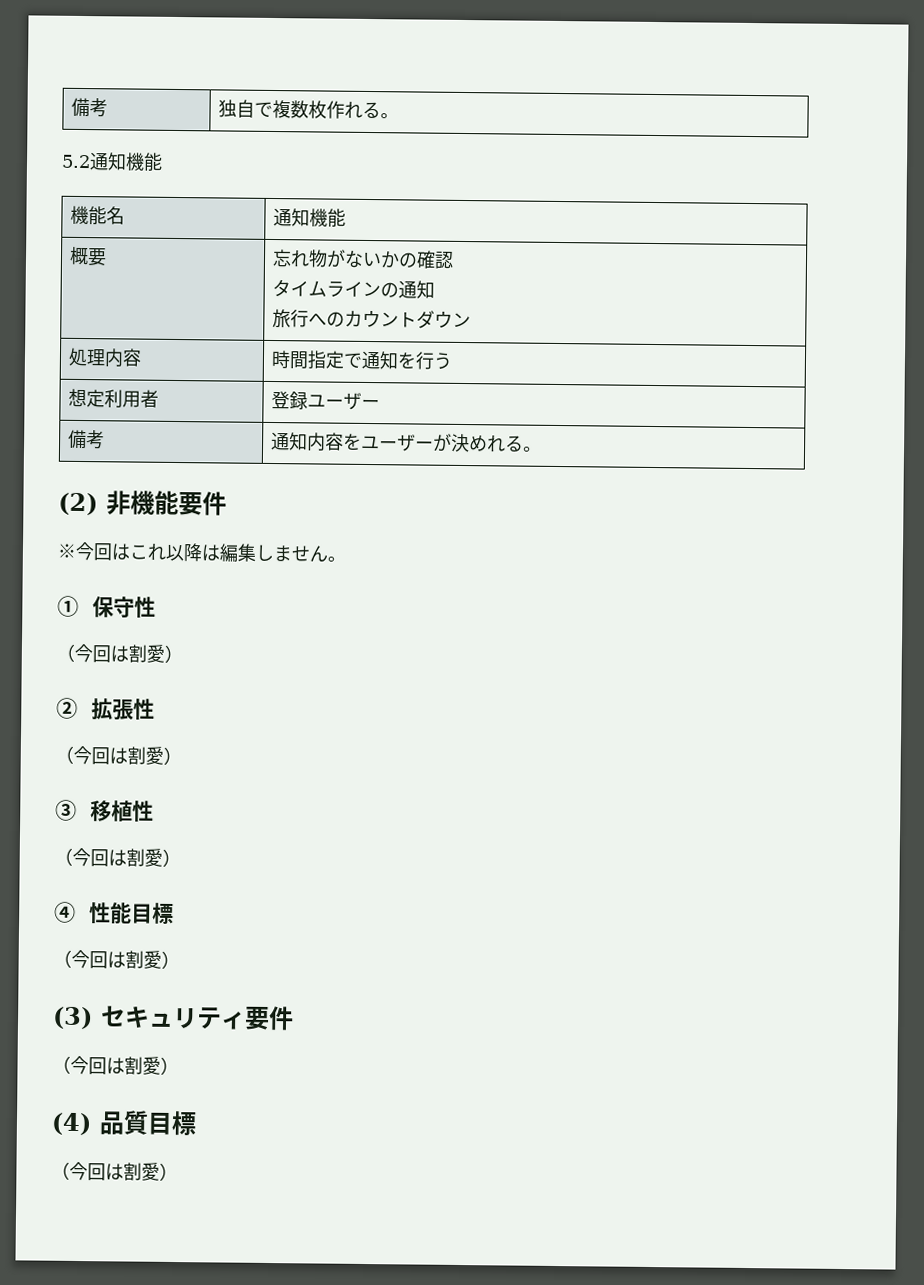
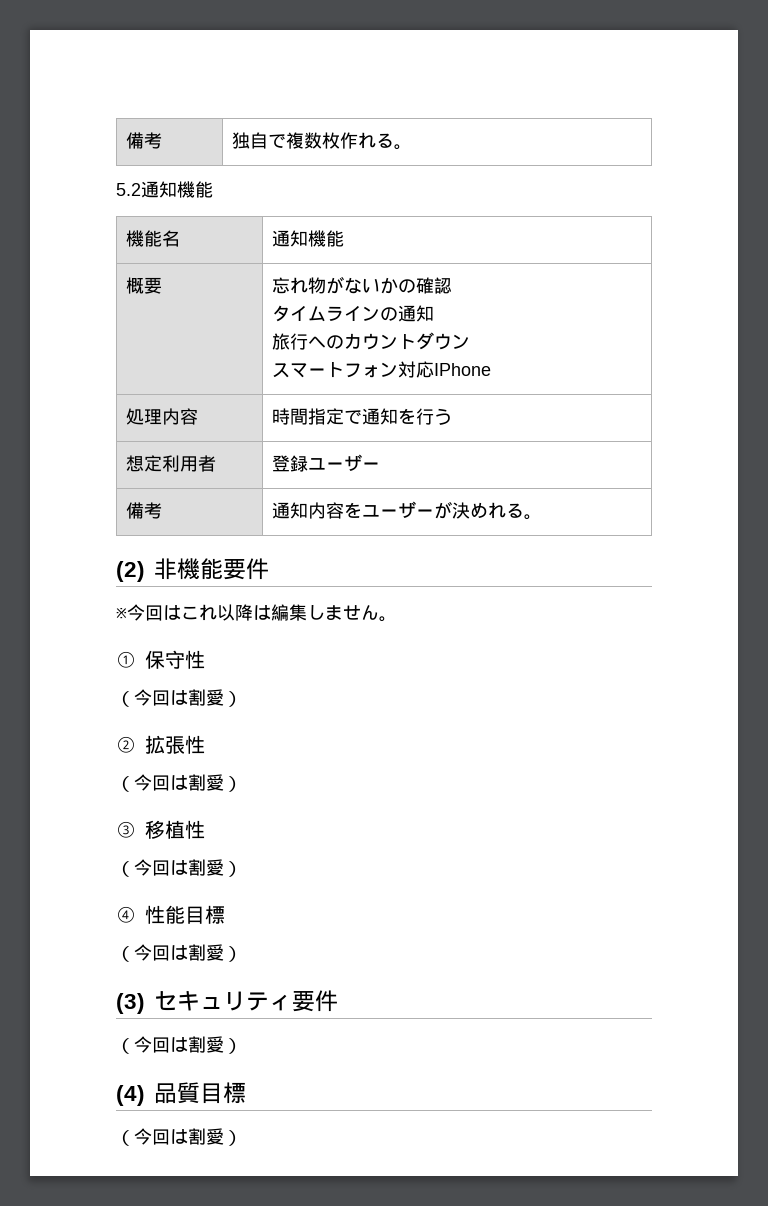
(472, 320) none -> [271,361,491,378] // スマートフォン対応IPhone

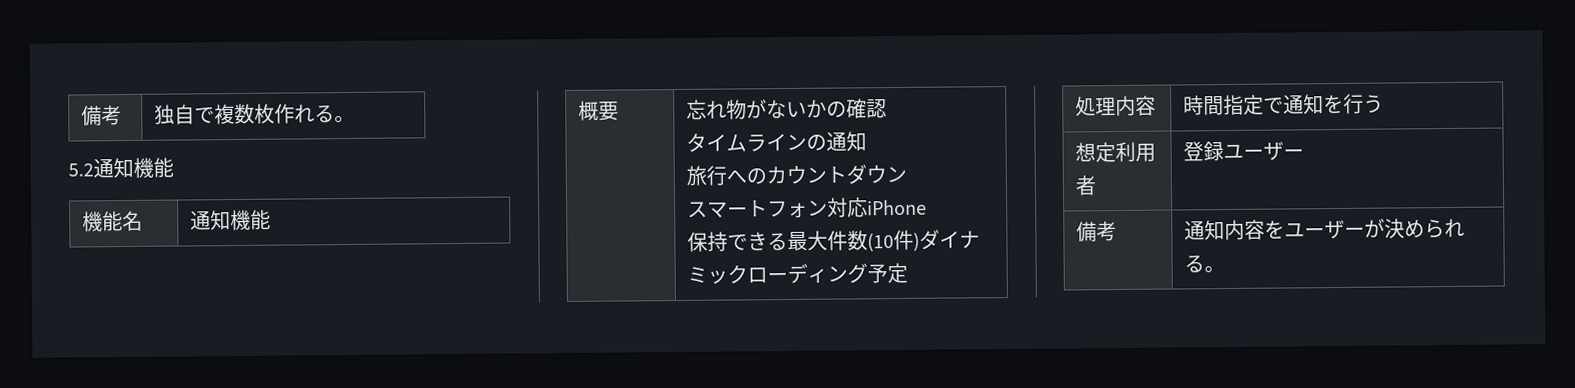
[433,363,491,376] IPhone -> [866,199,927,216] [686,229,980,253] [686,262,908,285] iPhone // 保持できる最大件数(10件)ダイナミックローディング予定
[487,502,542,520] [116,558,269,582] [116,604,397,622] [116,650,205,669] [116,689,242,707] [116,735,205,754] [116,774,242,792] [116,820,205,839] [116,859,242,877] [116,905,225,924] [116,944,242,962] [116,990,338,1014] [116,1036,242,1054] [116,1082,246,1106] [116,1128,242,1146] れる。 // (2)非機能要件 // ※今回はこれ以降は編集しません。 // ①保守性 // （今回は割愛） // ②拡張性 // （今回は割愛） // ③移植性 // （今回は割愛） // ④性能目標 // （今回は割愛） // (3)セキュリティ要件 // （今回は割愛） // (4)品質目標 // （今回は割愛） -> [1423,218,1465,239] [1183,255,1225,274] られる。

